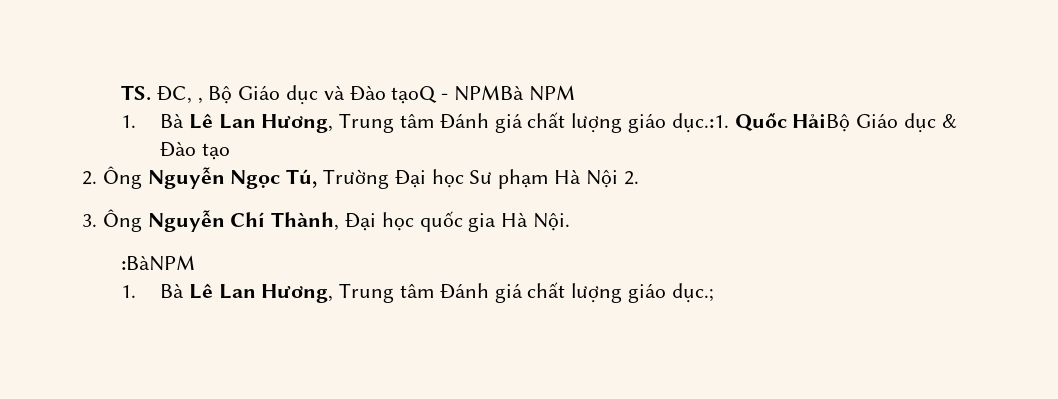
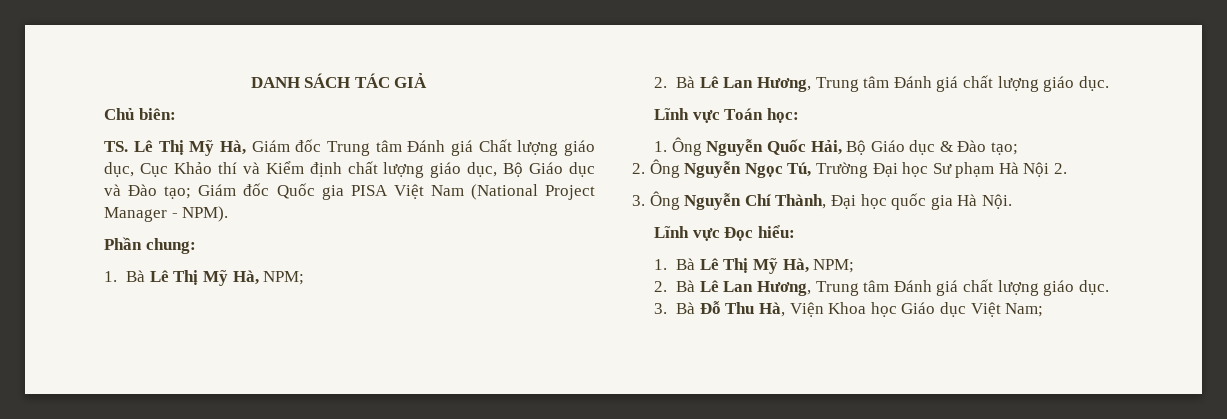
[120,85,203,104] TS. ĐC, , -> [250,73,428,88] [104,108,176,120] [104,139,595,156] [104,161,498,178] DANH SÁCH TÁC GIẢ // Chủ biên: // TS. Lê Thị Mỹ Hà, Giám đốc Trung tâm Đánh giá Chất lượng giáo dục, Cục Khảo thí và Kiểm định chất lượng giáo dục,
[391,85,575,104] [120,115,136,128] tạoQ - NPMBà NPM // 1. -> [164,183,595,200] [104,206,229,222] [104,237,196,254] [104,270,305,286] [654,77,668,88] tạo; Giám đốc Quốc gia PISA Việt Nam (National Project Manager - NPM). // Phần chung: // 1. Bà Lê Thị Mỹ Hà, NPM; // 2.
[671,113,851,133] dục.:1. Quốc HảiBộ -> [1078,76,1109,91] [654,108,799,123] [654,137,867,156] dục. // Lĩnh vực Toán học: // 1. Ông Nguyễn Quốc Hải, Bộ
[201,143,230,160] tạo -> [991,142,1019,155] tạo;
[120,255,195,271] [120,285,136,298] :BàNPM // 1. -> [654,225,795,241] [654,258,855,274] [654,281,668,292] Lĩnh vực Đọc hiểu: // 1. Bà Lê Thị Mỹ Hà, NPM; // 2.
[671,283,714,303] dục.; -> [1078,280,1109,295] [654,301,1044,317] dục. // 3. Bà Đỗ Thu Hà, Viện Khoa học Giáo dục Việt Nam;

